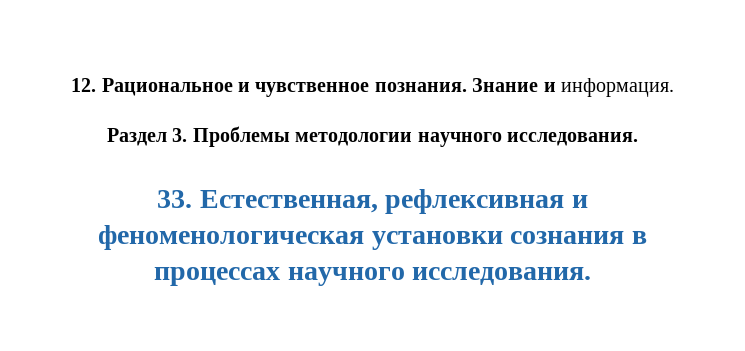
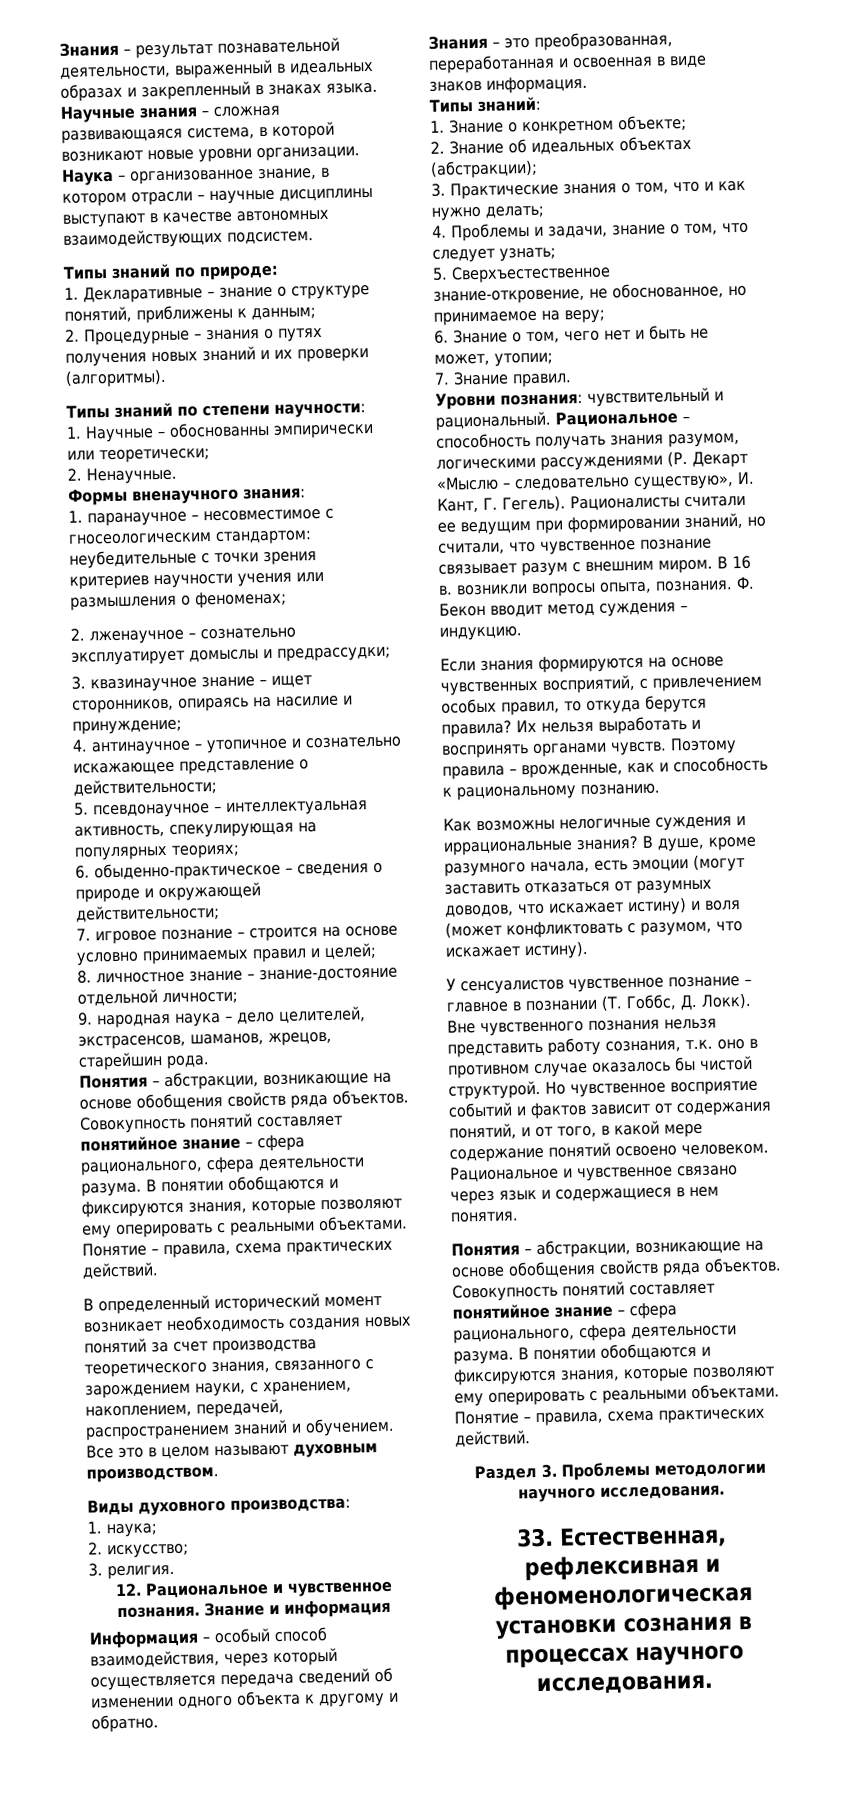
(71, 85) none -> [59,37,340,59] [60,59,374,80] [60,81,378,102] [60,105,280,123] [61,121,335,144] [61,146,360,163] [61,167,330,186] [62,187,373,207] [62,209,329,228] [63,228,314,249] [63,263,279,281] [64,285,370,304] [64,304,316,324] [65,327,323,346] [65,346,369,367] [65,368,167,388] [66,402,366,418] [66,421,374,443] [67,448,210,464] [67,466,177,485] [68,488,306,506] [68,508,334,527] [68,530,312,545] [69,549,317,569] [69,571,324,590] [70,590,287,611] [70,627,296,645] [71,646,391,666] [71,675,312,693] [72,695,353,714] [72,719,182,735] [72,736,401,756] [73,759,309,776] [73,778,217,797] [74,800,368,819] [74,822,317,838] [74,844,240,861] [75,860,383,882] [75,882,261,903] [75,903,220,923] [76,925,398,945] [76,943,377,966] [77,967,398,984] [77,989,238,1007] [78,1006,366,1029] [78,1031,332,1050] [78,1052,210,1071] [79,1071,392,1091] [79,1089,409,1111] [80,1113,343,1134] [80,1134,305,1152] [80,1156,365,1176] [81,1175,339,1197] [81,1198,402,1218] [82,1215,408,1239] [82,1240,393,1259] [82,1262,159,1280] [83,1293,382,1315] [83,1314,412,1334] [84,1338,317,1355] [84,1359,374,1378] [85,1380,352,1399] [85,1398,284,1418] [85,1417,395,1441] [86,1443,378,1460] [86,1467,219,1483] [87,1498,351,1516] [87,1521,157,1538] [88,1542,189,1559] [88,1563,175,1580] Знания – результат познавательной деятельности, выраженный в идеальных образах и закрепленный в знаках языка. Научные знания – сложная развивающаяся система, в которой возникают новые уровни организации. Наука – организованное знание, в котором отрасли – научные дисциплины выступают в качестве автономных взаимодействующих подсистем. // Типы знаний по природе: // 1. Декларативные – знание о структуре понятий, приближены к данным; // 2. Процедурные – знания о путях получения новых знаний и их проверки (алгоритмы). // Типы знаний по степени научности: // 1. Научные – обоснованны эмпирически или теоретически; // 2. Ненаучные. // Формы вненаучного знания: // 1. паранаучное – несовместимое с гносеологическим стандартом: неубедительные с точки зрения критериев научности учения или размышления о феноменах; // 2. лженаучное – сознательно эксплуатирует домыслы и предрассудки; // 3. квазинаучное знание – ищет сторонников, опираясь на насилие и принуждение; // 4. антинаучное – утопичное и сознательно искажающее представление о действительности; // 5. псевдонаучное – интеллектуальная активность, спекулирующая на популярных теориях; // 6. обыденно-практическое – сведения о природе и окружающей действительности; // 7. игровое познание – строится на основе условно принимаемых правил и целей; // 8. личностное знание – знание-достояние отдельной личности; // 9. народная наука – дело целителей, экстрасенсов, шаманов, жрецов, старейшин рода. // Понятия – абстракции, возникающие на основе обобщения свойств ряда объектов. Совокупность понятий составляет понятийное знание – сфера рационального, сфера деятельности разума. В понятии обобщаются и фиксируются знания, которые позволяют ему оперировать с реальными объектами. Понятие – правила, схема практических действий. // В определенный исторический момент возникает необходимость создания новых понятий за счет производства теоретического знания, связанного с зарождением науки, с хранением, накоплением, передачей, распространением знаний и обучением. Все это в целом называют духовным производством. // Виды духовного производства: // 1. наука; // 2. искусство; // 3. религия. //
[560,78,674,97] информация. -> [284,1598,391,1618] [89,1627,328,1649] [90,1647,338,1669] [90,1667,393,1691] [91,1690,399,1709] [91,1714,159,1733] [428,31,673,51] [428,54,707,74] [429,75,588,94] [429,96,541,112] [430,114,687,136] [430,135,692,155] [430,159,538,179] [431,180,746,200] [431,205,544,221] [432,222,749,242] [432,247,556,263] [432,264,611,284] [433,282,747,305] [433,309,605,326] [434,325,709,344] [434,352,553,367] [434,371,572,388] [435,387,724,410] [435,410,690,431] [436,432,740,450] [436,450,748,471] [436,471,755,492] [437,494,746,513] [437,512,766,536] [438,538,712,555] [438,555,751,577] [438,576,755,597] [439,602,688,618] [439,626,522,641] [440,654,724,673] [440,675,762,696] [441,694,707,716] [441,716,701,738] [441,737,737,759] [442,756,768,780] [442,783,660,801] [443,815,746,832] [443,835,757,856] [444,853,745,877] [444,879,712,895] [445,897,741,918] [445,920,743,939] [445,940,589,960] [446,976,752,995] [446,992,752,1013] [447,1018,717,1037] [447,1037,758,1058] [448,1055,753,1079] [448,1080,758,1100] [448,1101,772,1120] [449,1120,703,1140] [449,1142,769,1163] [450,1165,738,1183] [450,1186,719,1205] [450,1211,519,1223] [451,1239,764,1259] [451,1257,782,1279] [452,1281,715,1302] [452,1302,677,1320] [453,1324,737,1344] [453,1342,711,1365] [453,1366,775,1386] [454,1383,780,1407] [454,1408,765,1427] [455,1430,531,1448] информация // Информация – особый способ взаимодействия, через который осуществляется передача сведений об изменении одного объекта к другому и обратно. // Знания – это преобразованная, переработанная и освоенная в виде знаков информация. // Типы знаний: // 1. Знание о конкретном объекте; // 2. Знание об идеальных объектах (абстракции); // 3. Практические знания о том, что и как нужно делать; // 4. Проблемы и задачи, знание о том, что следует узнать; // 5. Сверхъестественное знание-откровение, не обоснованное, но принимаемое на веру; // 6. Знание о том, чего нет и быть не может, утопии; // 7. Знание правил. // Уровни познания: чувствительный и рациональный. Рациональное – способность получать знания разумом, логическими рассуждениями (Р. Декарт «Мыслю – следовательно существую», И. Кант, Г. Гегель). Рационалисты считали ее ведущим при формировании знаний, но считали, что чувственное познание связывает разум с внешним миром. В 16 в. возникли вопросы опыта, познания. Ф. Бекон вводит метод суждения – индукцию. // Если знания формируются на основе чувственных восприятий, с привлечением особых правил, то откуда берутся правила? Их нельзя выработать и воспринять органами чувств. Поэтому правила – врожденные, как и способность к рациональному познанию. // Как возможны нелогичные суждения и иррациональные знания? В душе, кроме разумного начала, есть эмоции (могут заставить отказаться от разумных доводов, что искажает истину) и воля (может конфликтовать с разумом, что искажает истину). // У сенсуалистов чувственное познание – главное в познании (Т. Гоббс, Д. Локк). Вне чувственного познания нельзя представить работу сознания, т.к. оно в противном случае оказалось бы чистой структурой. Но чувственное восприятие событий и фактов зависит от содержания понятий, и от того, в какой мере содержание понятий освоено человеком. Рациональное и чувственное связано через язык и содержащиеся в нем понятия. // Понятия – абстракции, возникающие на основе обобщения свойств ряда объектов. Совокупность понятий составляет понятийное знание – сфера рационального, сфера деятельности разума. В понятии обобщаются и фиксируются знания, которые позволяют ему оперировать с реальными объектами. Понятие – правила, схема практических действий.

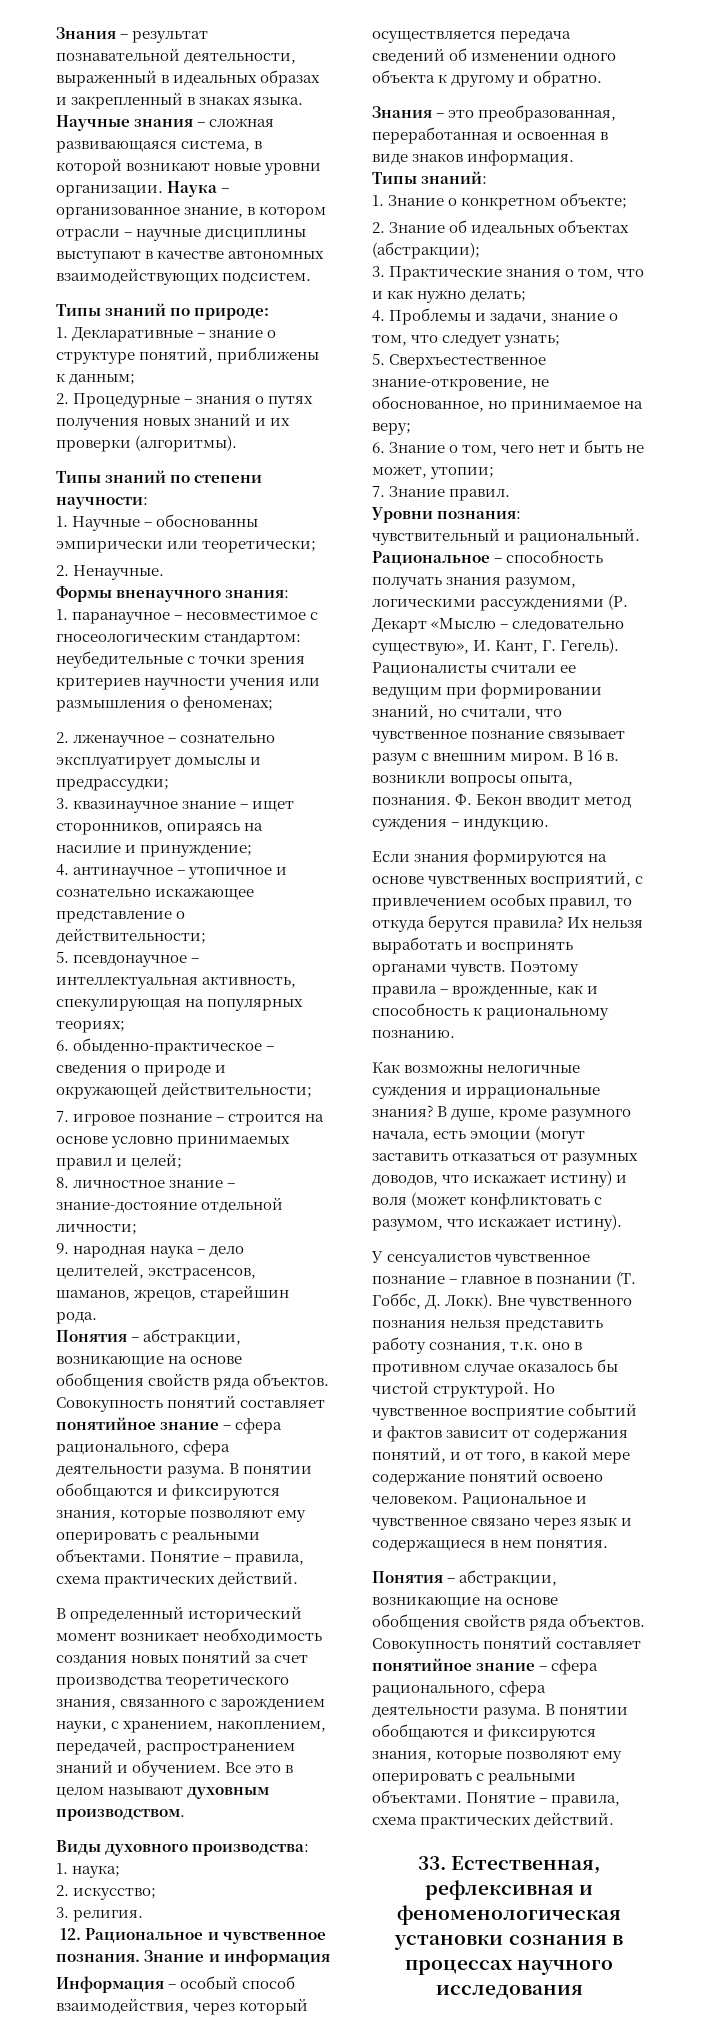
[474,1461,766,1482] [517,1485,725,1503] // Раздел 3. Проблемы методологии научного исследования. -> (615, 1820) none
[535,1674,714,1696] исследования. -> [435,1985,583,1999] исследования

